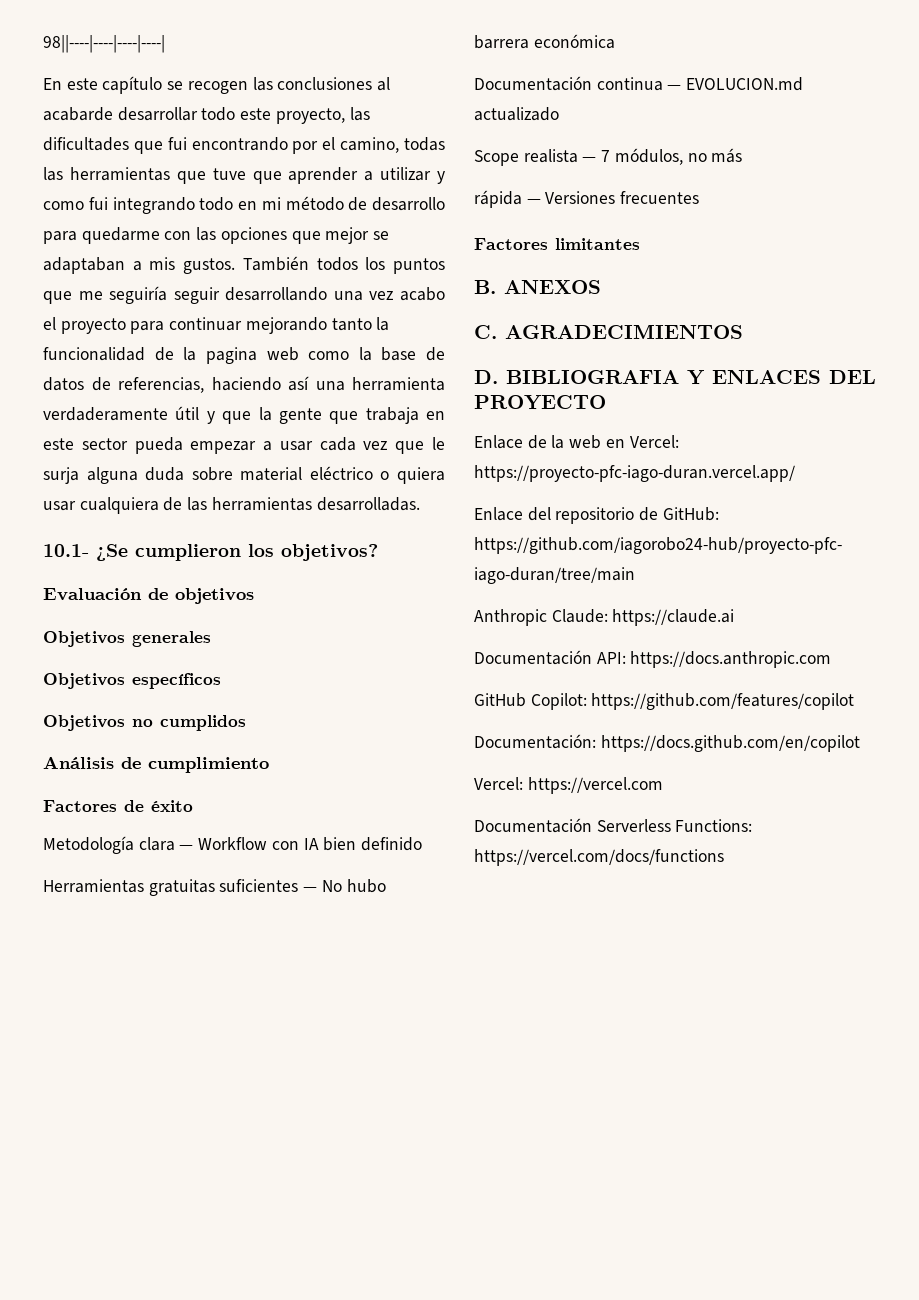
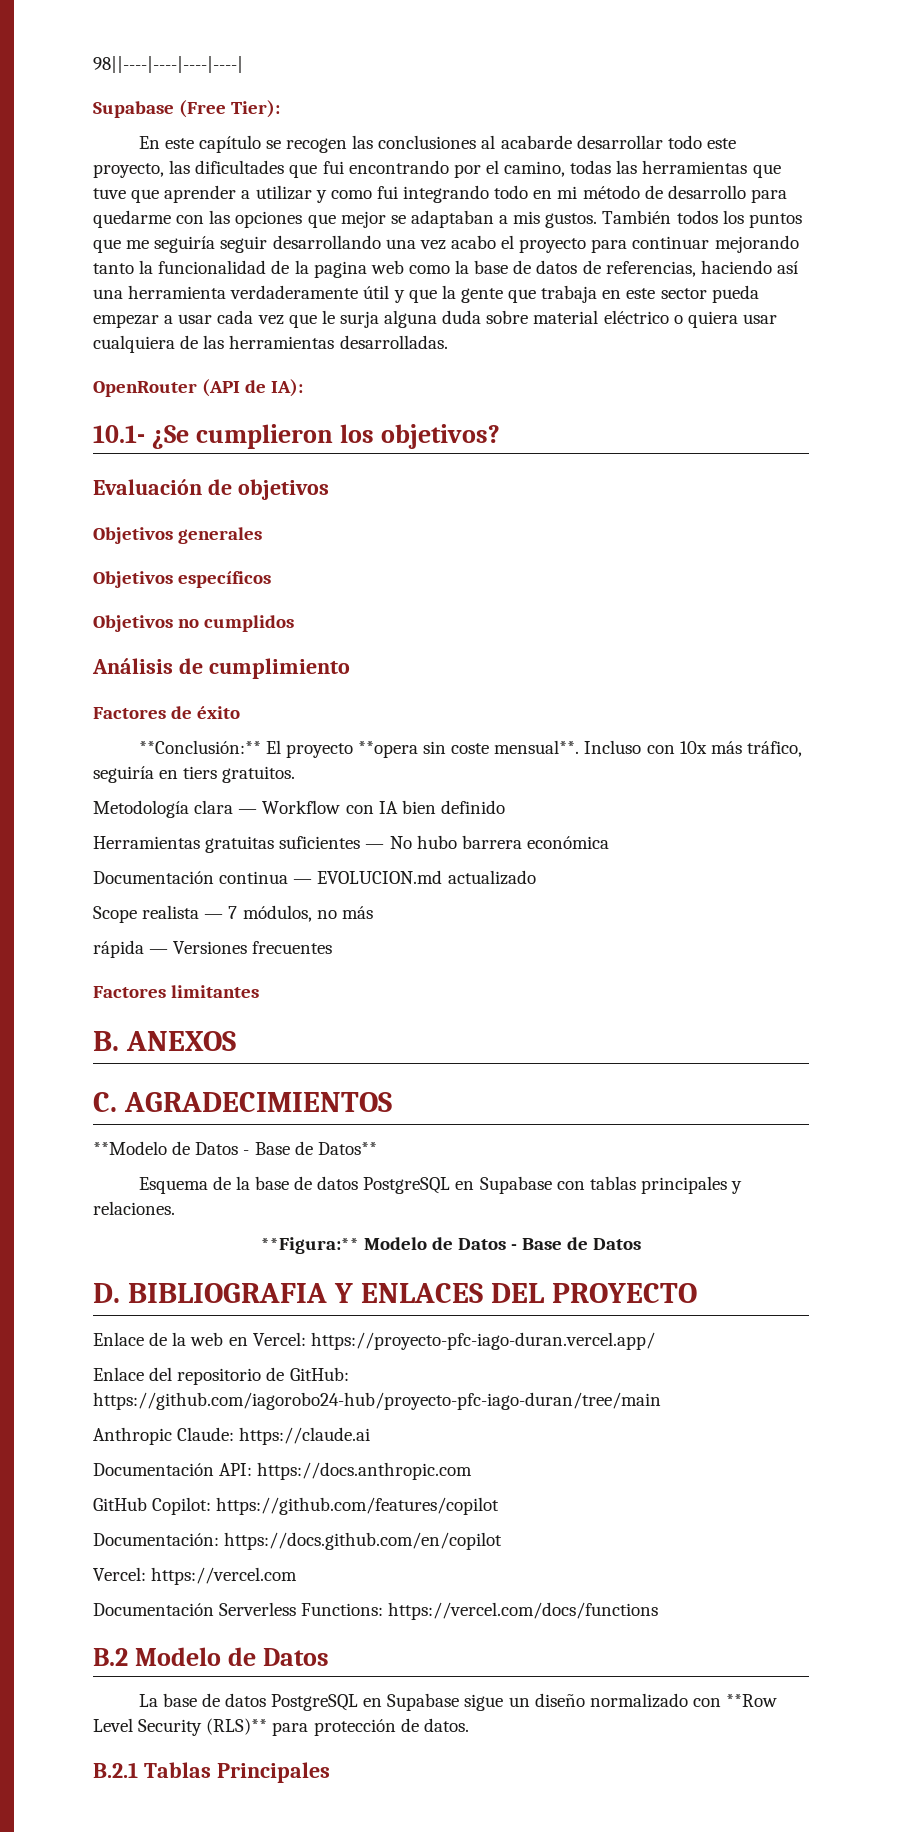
(165, 44) none -> [93,100,281,118] // Supabase (Free Tier):
(420, 504) none -> [93,379,304,397] // OpenRouter (API de IA):
(193, 806) none -> [138,740,802,758] [93,766,296,783] // **Conclusión:** El proyecto **opera sin coste mensual**. Incluso con 10x más tráfico, seguiría en tiers gratuitos.
(743, 331) none -> [93,1141,377,1155] [138,1176,743,1194] [93,1201,175,1215] [260,1237,642,1254] // **Modelo de Datos - Base de Datos** // Esquema de la base de datos PostgreSQL en Supabase con tablas principales y relaciones. // **Figura:** Modelo de Datos - Base de Datos
(724, 857) none -> [93,1647,329,1666] [138,1693,778,1711] [93,1718,469,1736] [93,1762,330,1783] // B.2 Modelo de Datos // La base de datos PostgreSQL en Supabase sigue un diseño normalizado con **Row Level Security (RLS)** para protección de datos. // B.2.1 Tablas Principales

